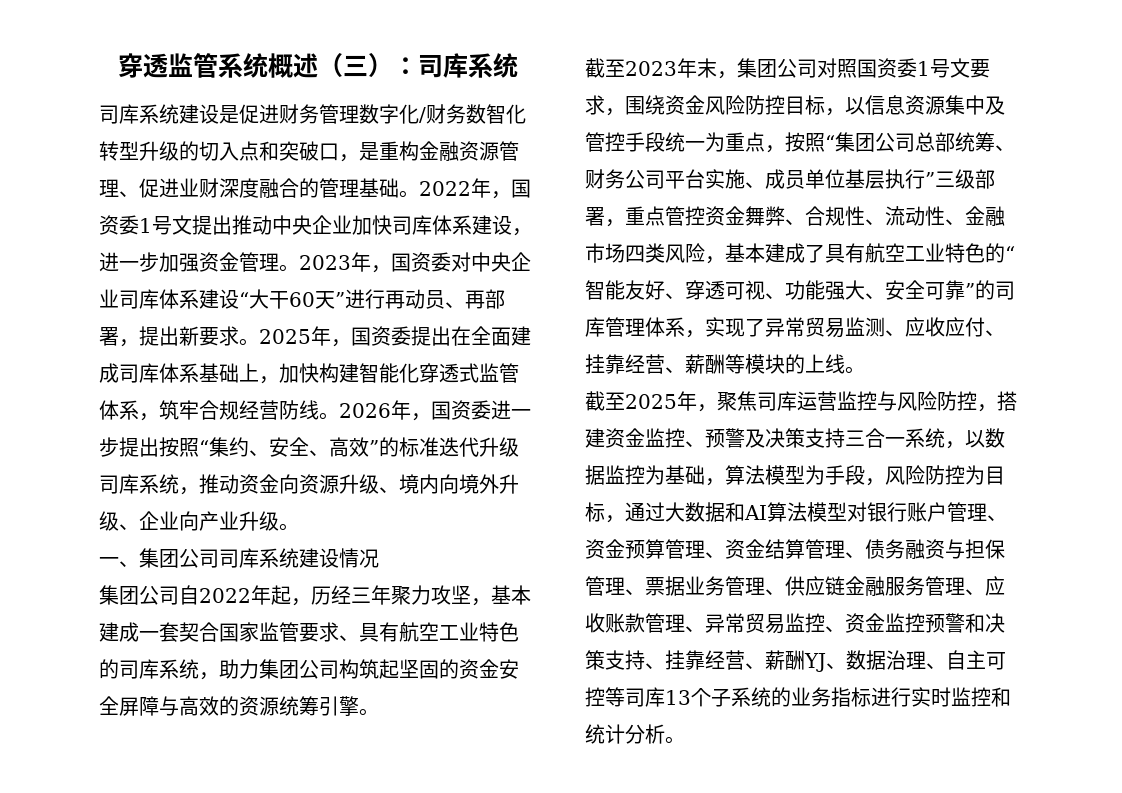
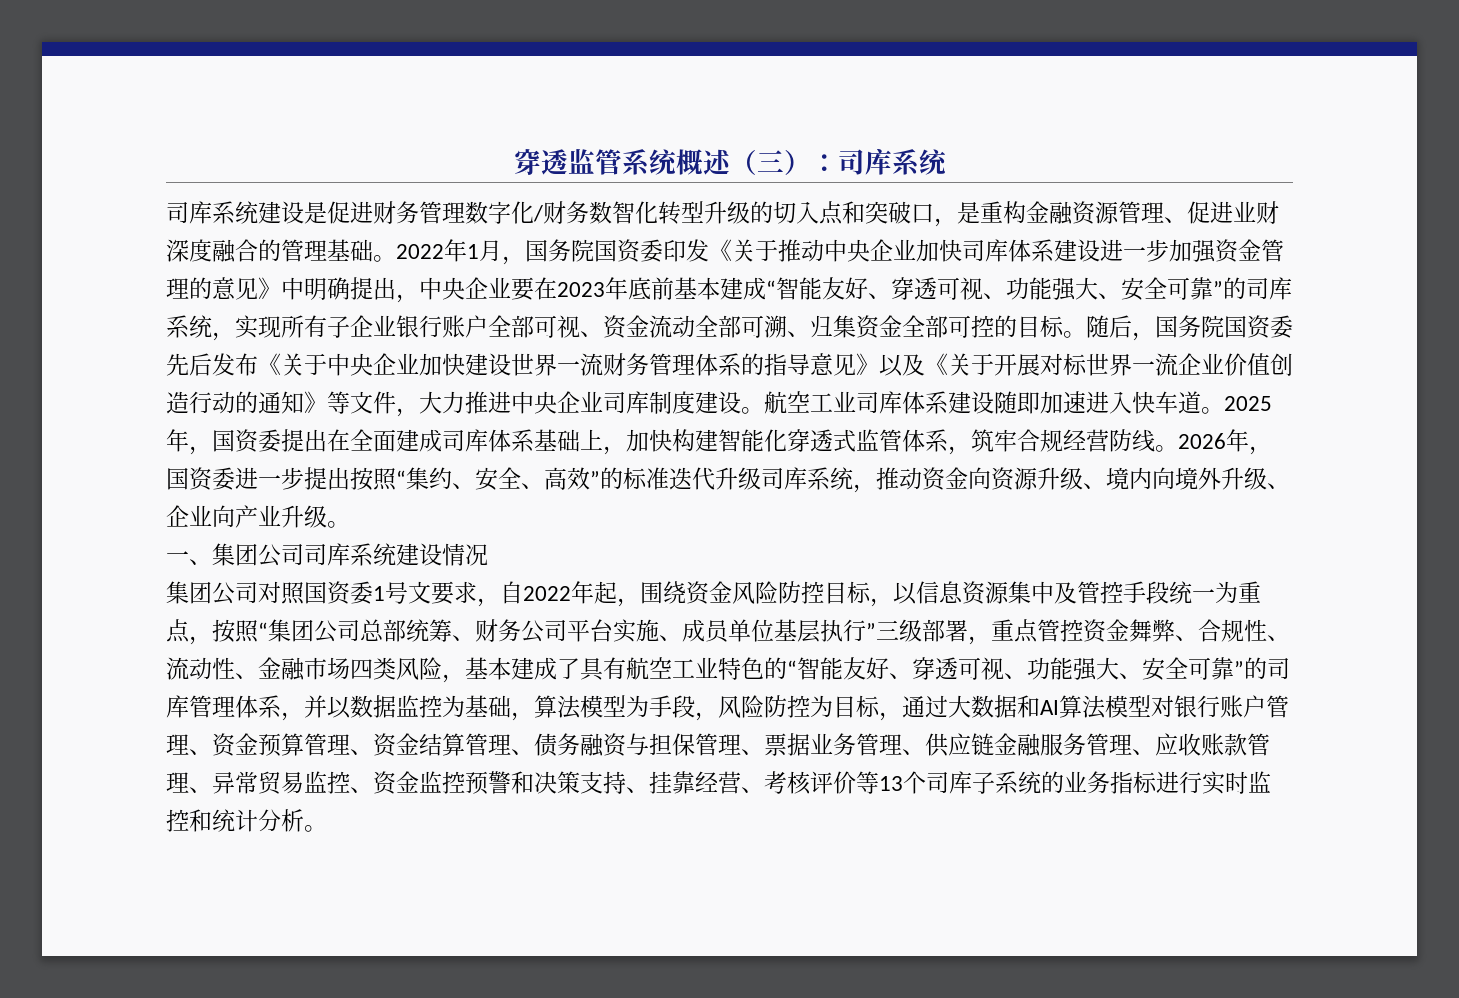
[491,179,531,199] [99,215,232,235] ，国资委1号文提出 -> [467,239,778,265] 1月，国务院国资委印发《关于
[512,228,532,236] ， -> (1100, 250) none
[279,252,531,273] [99,289,505,309] [99,326,239,347] 。2023年，国资委对中央企业司库体系建设“大干60天”进行再动员、再部署，提出新要求 -> [189,277,1292,303] [166,315,1293,341] [166,353,1293,377] [166,391,1201,417] 的意见》中明确提出，中央企业要在2023年底前基本建成“智能友好、穿透可视、功能强大、安全可靠”的司库系统，实现所有子企业银行账户全部可视、资金流动全部可溯、归集资金全部可控的目标。随后，国务院国资委先后发布《关于中央企业加快建设世界一流财务管理体系的指导意见》以及《关于开展对标世界一流企业价值创造行动的通知》等文件，大力推进中央企业司库制度建设。航空工业司库体系建设随即加速进入快车道
[179,585,531,606] [99,622,519,642] [99,659,519,680] [99,696,379,716] [585,58,817,79] 自2022年起，历经三年聚力攻坚，基本建成一套契合国家监管要求、具有航空工业特色的司库系统，助力集团公司构筑起坚固的资金安全屏障与高效的资源统筹引擎。 // 截至2023年末，集团公司 -> (258, 592) none
(625, 112) none -> [500,581,640,607] 自2022年起，
[705,317,1005,338] [585,354,865,374] [585,391,1017,412] [585,428,965,449] 实现了异常贸易监测、应收应付、挂靠经营、薪酬等模块的上线。 // 截至2025年，聚焦司库运营监控与风险防控，搭建资金监控、预警及决策支持三合一系统， -> [304,695,327,718] 并
[765,650,1006,672] [585,687,711,707] 薪酬YJ、数据治理、自主可控等司库13个 -> [764,771,972,795] 考核评价等13个司库

